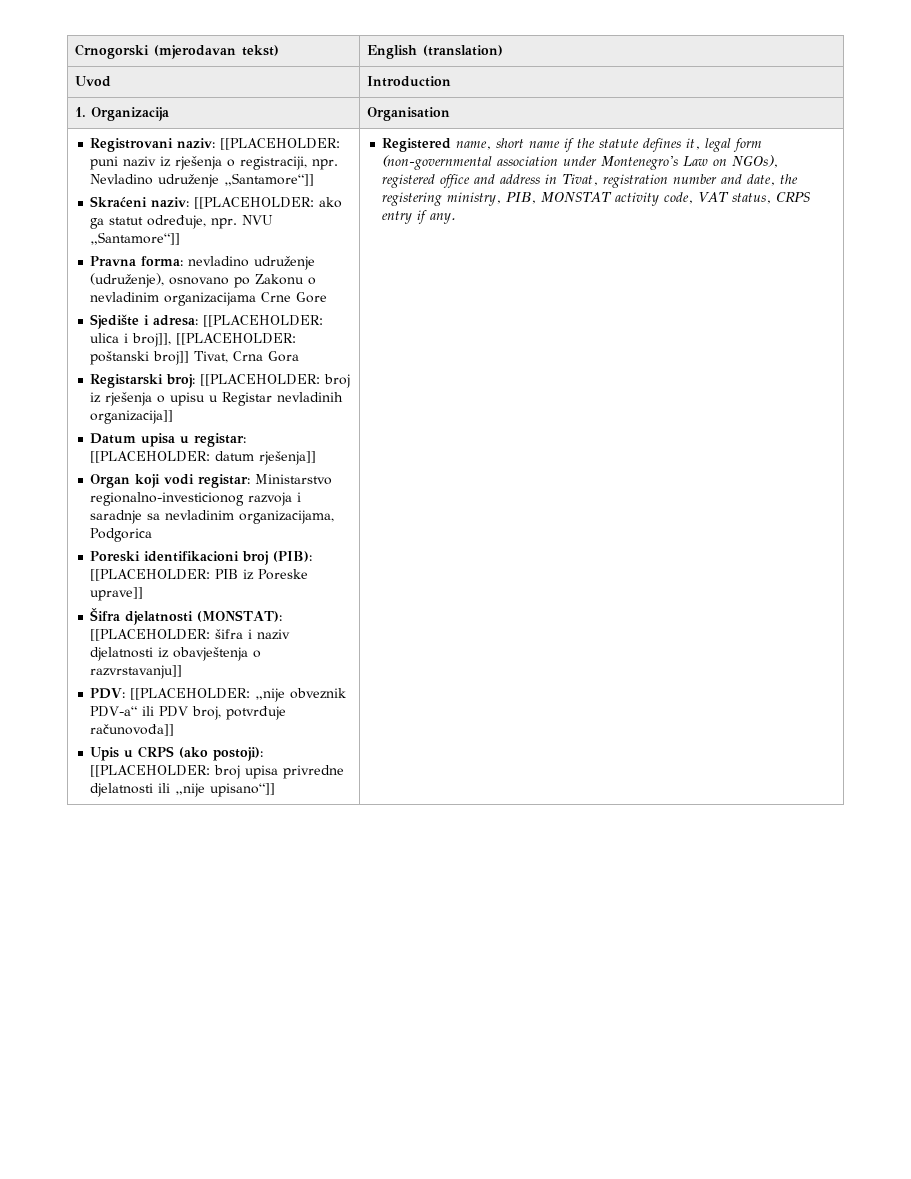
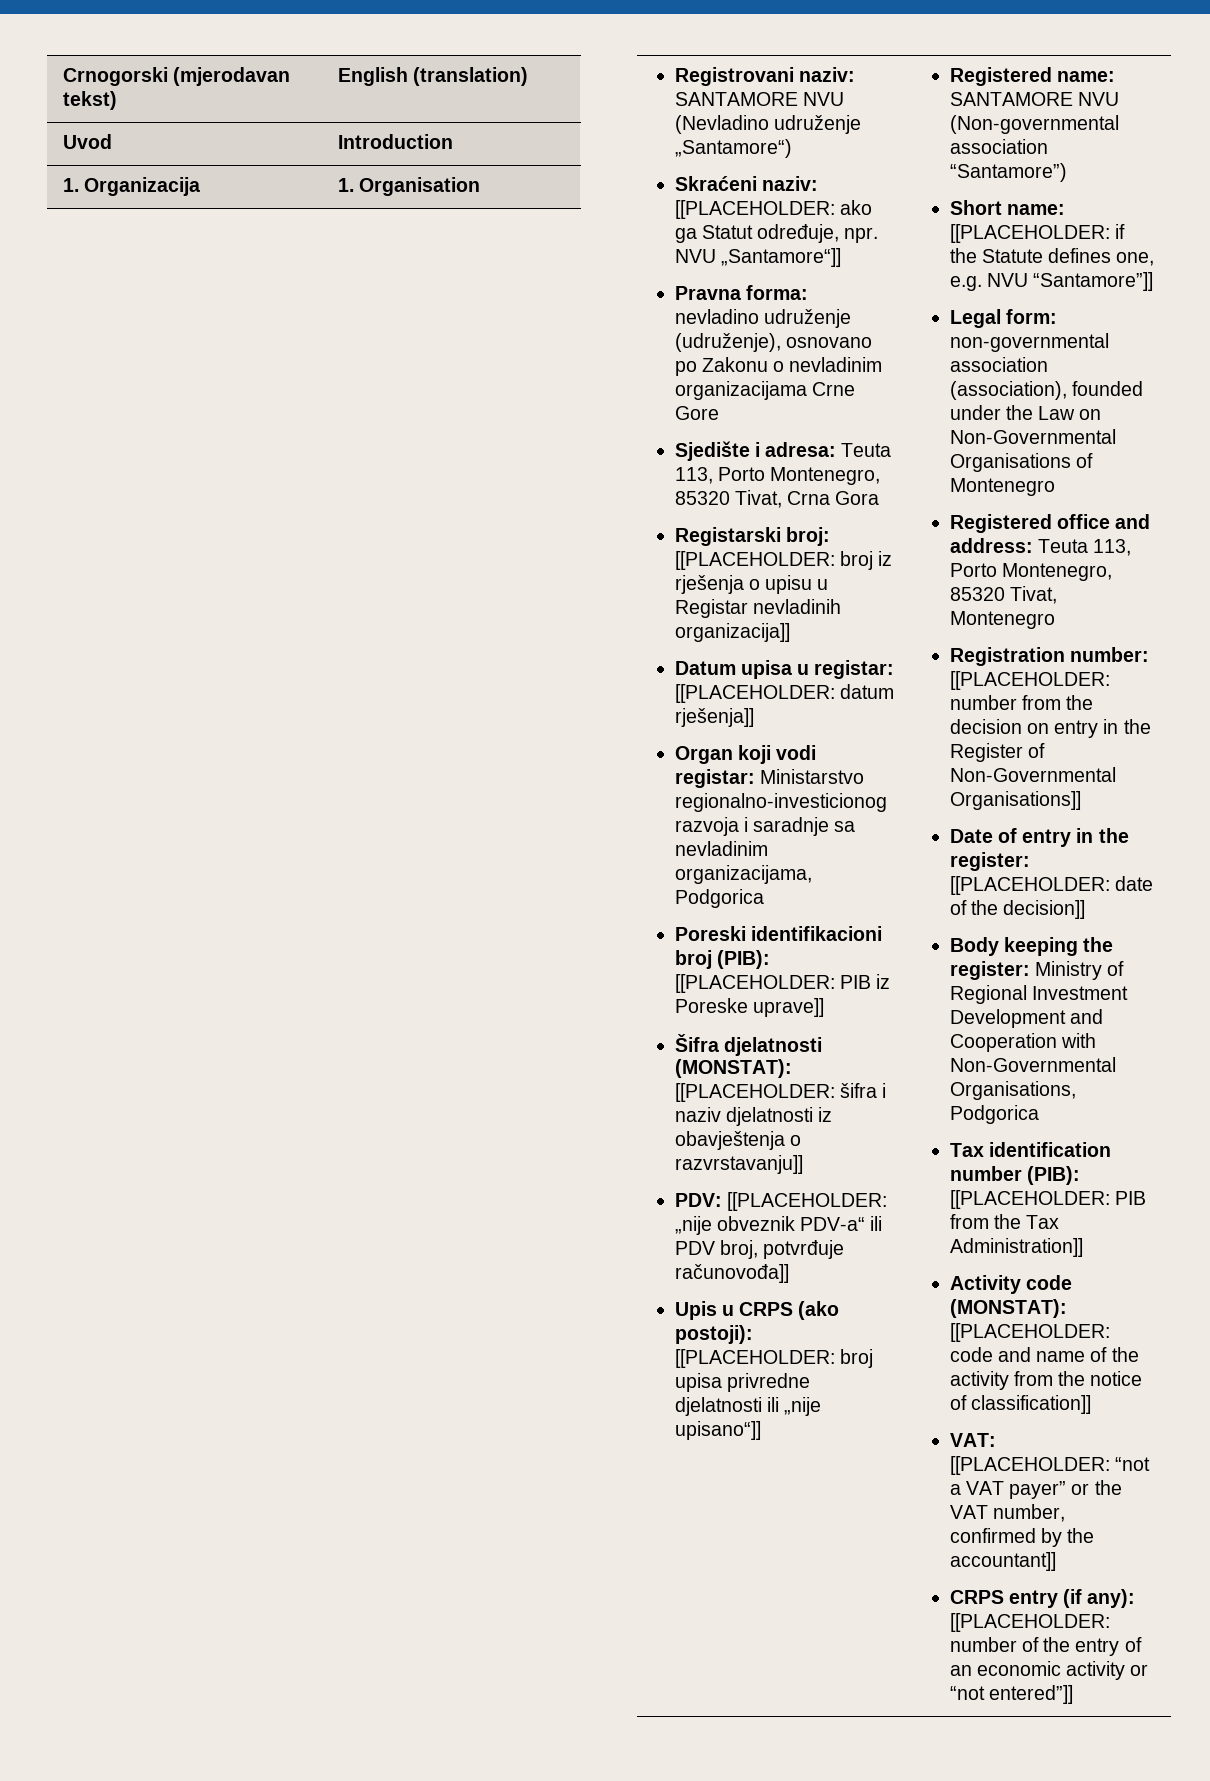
(169, 114) none -> [338,178,355,192] 1.
[220,138,341,150] [90,156,339,170] [90,173,315,188] [[PLACEHOLDER: puni naziv iz rješenja o registraciji, npr. Nevladino udruženje „Santamore“]] -> [674,92,844,106] [674,115,861,134] [674,139,792,158] SANTAMORE NVU (Nevladino udruženje „Santamore“)
[109,217,144,225] statut -> [701,225,753,239] Statut
[203,315,324,327] [90,333,297,347] [90,351,190,365] [[PLACEHOLDER: ulica i broj]], [[PLACEHOLDER: poštanski broj]] -> [841,443,892,457] [674,467,881,485] [674,491,730,505] Teuta 113, Porto Montenegro, 85320
[456,138,763,152] [382,155,779,170] [382,174,799,188] [382,192,811,206] [382,210,457,224] name, short name if the statute defines it, legal form (non-governmental association under Montenegro's Law on NGOs), registered office and address in Tivat, registration number and date, the registering ministry, PIB, MONSTAT activity code, VAT status, CRPS entry if any. -> [1056,71,1115,82] [949,92,1119,106] [949,115,1119,134] [949,139,1048,154] [949,163,1067,182] [949,200,1065,215] [949,224,1125,243] [949,248,1155,266] [949,272,1154,291] [949,309,1057,328] [949,333,1109,352] [949,357,1048,372] [949,381,1143,400] [949,405,1102,420] [949,429,1116,444] [949,453,1093,472] [949,478,1055,496] [949,514,1151,533] [949,538,1132,556] [949,563,1112,581] [949,586,1057,604] [949,611,1055,629] [949,647,1149,666] [949,671,1110,690] [949,695,1094,710] [949,719,1151,738] [949,743,1045,762] [949,767,1116,782] [949,791,1081,810] [949,828,1129,847] [949,852,1030,871] [949,876,1153,895] [949,900,1086,919] [949,937,1114,956] [949,961,1125,980] [949,985,1128,1004] [949,1009,1103,1028] [949,1033,1096,1052] [949,1057,1116,1072] [949,1081,1076,1100] [949,1105,1039,1124] [949,1142,1111,1157] [949,1166,1080,1185] [949,1190,1146,1209] [949,1214,1060,1229] [949,1238,1083,1257] [949,1275,1072,1294] [949,1299,1067,1318] [949,1323,1110,1342] [949,1347,1139,1362] [949,1371,1143,1390] [949,1395,1091,1414] [949,1433,996,1447] [949,1456,1150,1475] [949,1480,1122,1499] [949,1504,1065,1522] [949,1528,1095,1547] [949,1552,1056,1571] [949,1589,1136,1608] [949,1613,1110,1632] [949,1637,1142,1656] [949,1661,1149,1680] [949,1685,1073,1704] name: SANTAMORE NVU (Non-governmental association “Santamore”) // Short name: [[PLACEHOLDER: if the Statute defines one, e.g. NVU “Santamore”]] // Legal form: non-governmental association (association), founded under the Law on Non-Governmental Organisations of Montenegro // Registered office and address: Teuta 113, Porto Montenegro, 85320 Tivat, Montenegro // Registration number: [[PLACEHOLDER: number from the decision on entry in the Register of Non-Governmental Organisations]] // Date of entry in the register: [[PLACEHOLDER: date of the decision]] // Body keeping the register: Ministry of Regional Investment Development and Cooperation with Non-Governmental Organisations, Podgorica // Tax identification number (PIB): [[PLACEHOLDER: PIB from the Tax Administration]] // Activity code (MONSTAT): [[PLACEHOLDER: code and name of the activity from the notice of classification]] // VAT: [[PLACEHOLDER: “not a VAT payer” or the VAT number, confirmed by the accountant]] // CRPS entry (if any): [[PLACEHOLDER: number of the entry of an economic activity or “not entered”]]

